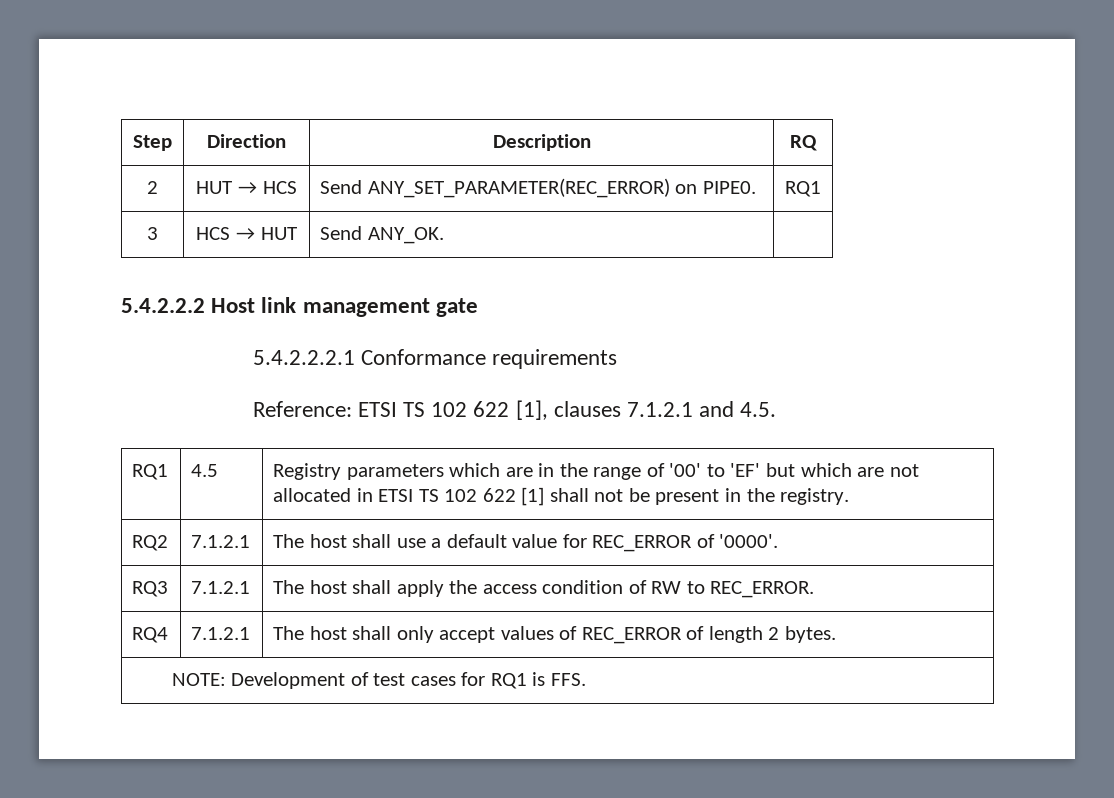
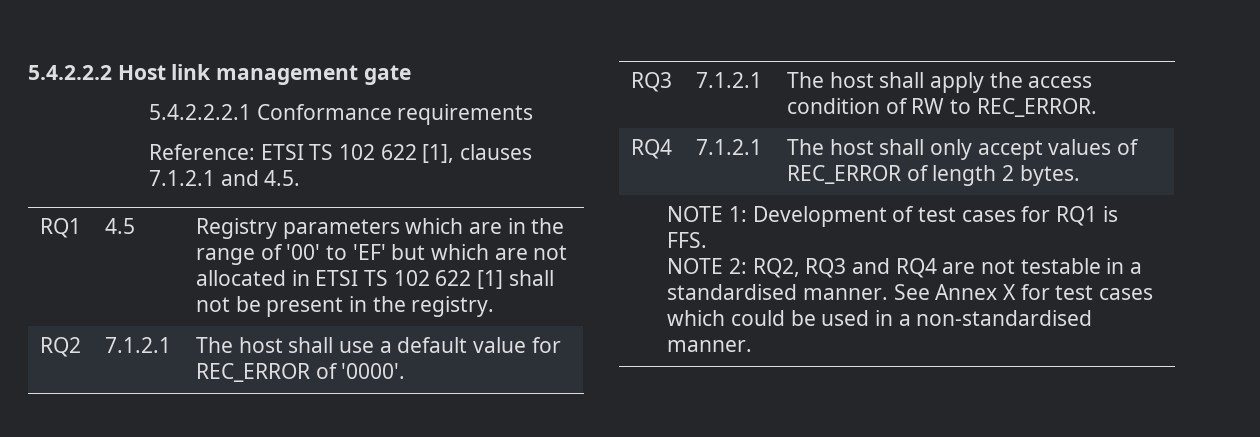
[133,135,172,151] [207,134,286,148] [492,134,591,151] [790,135,817,151] [147,181,158,194] [196,181,297,194] [320,178,756,198] [785,181,821,197] [147,227,158,240] [196,227,297,240] [320,226,444,244] Step | Direction | Description | RQ // 2 | HUT → HCS | Send ANY_SET_PARAMETER(REC_ERROR) on PIPE0. | RQ1 // 3 | HCS → HUT | Send ANY_OK. | // -> (28, 72) none
[171,673,226,686] NOTE: -> [667,206,747,222] NOTE 1:
(586, 679) none -> [667,258,1142,278] [667,284,1153,300] [667,310,1093,326] [667,340,753,352] // NOTE 2: RQ2, RQ3 and RQ4 are not testable in a standardised manner. See Annex X for test cases which could be used in a non-standardised manner.

